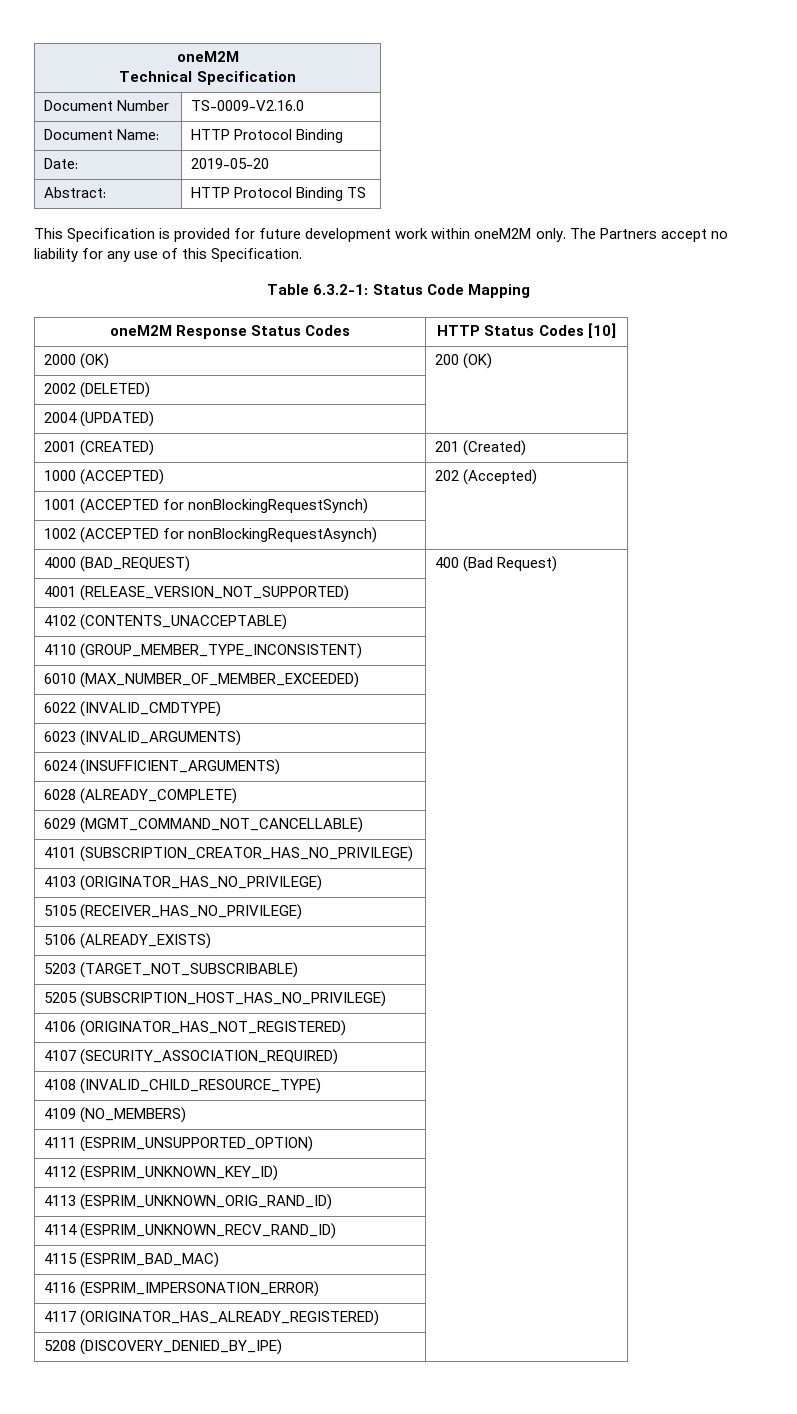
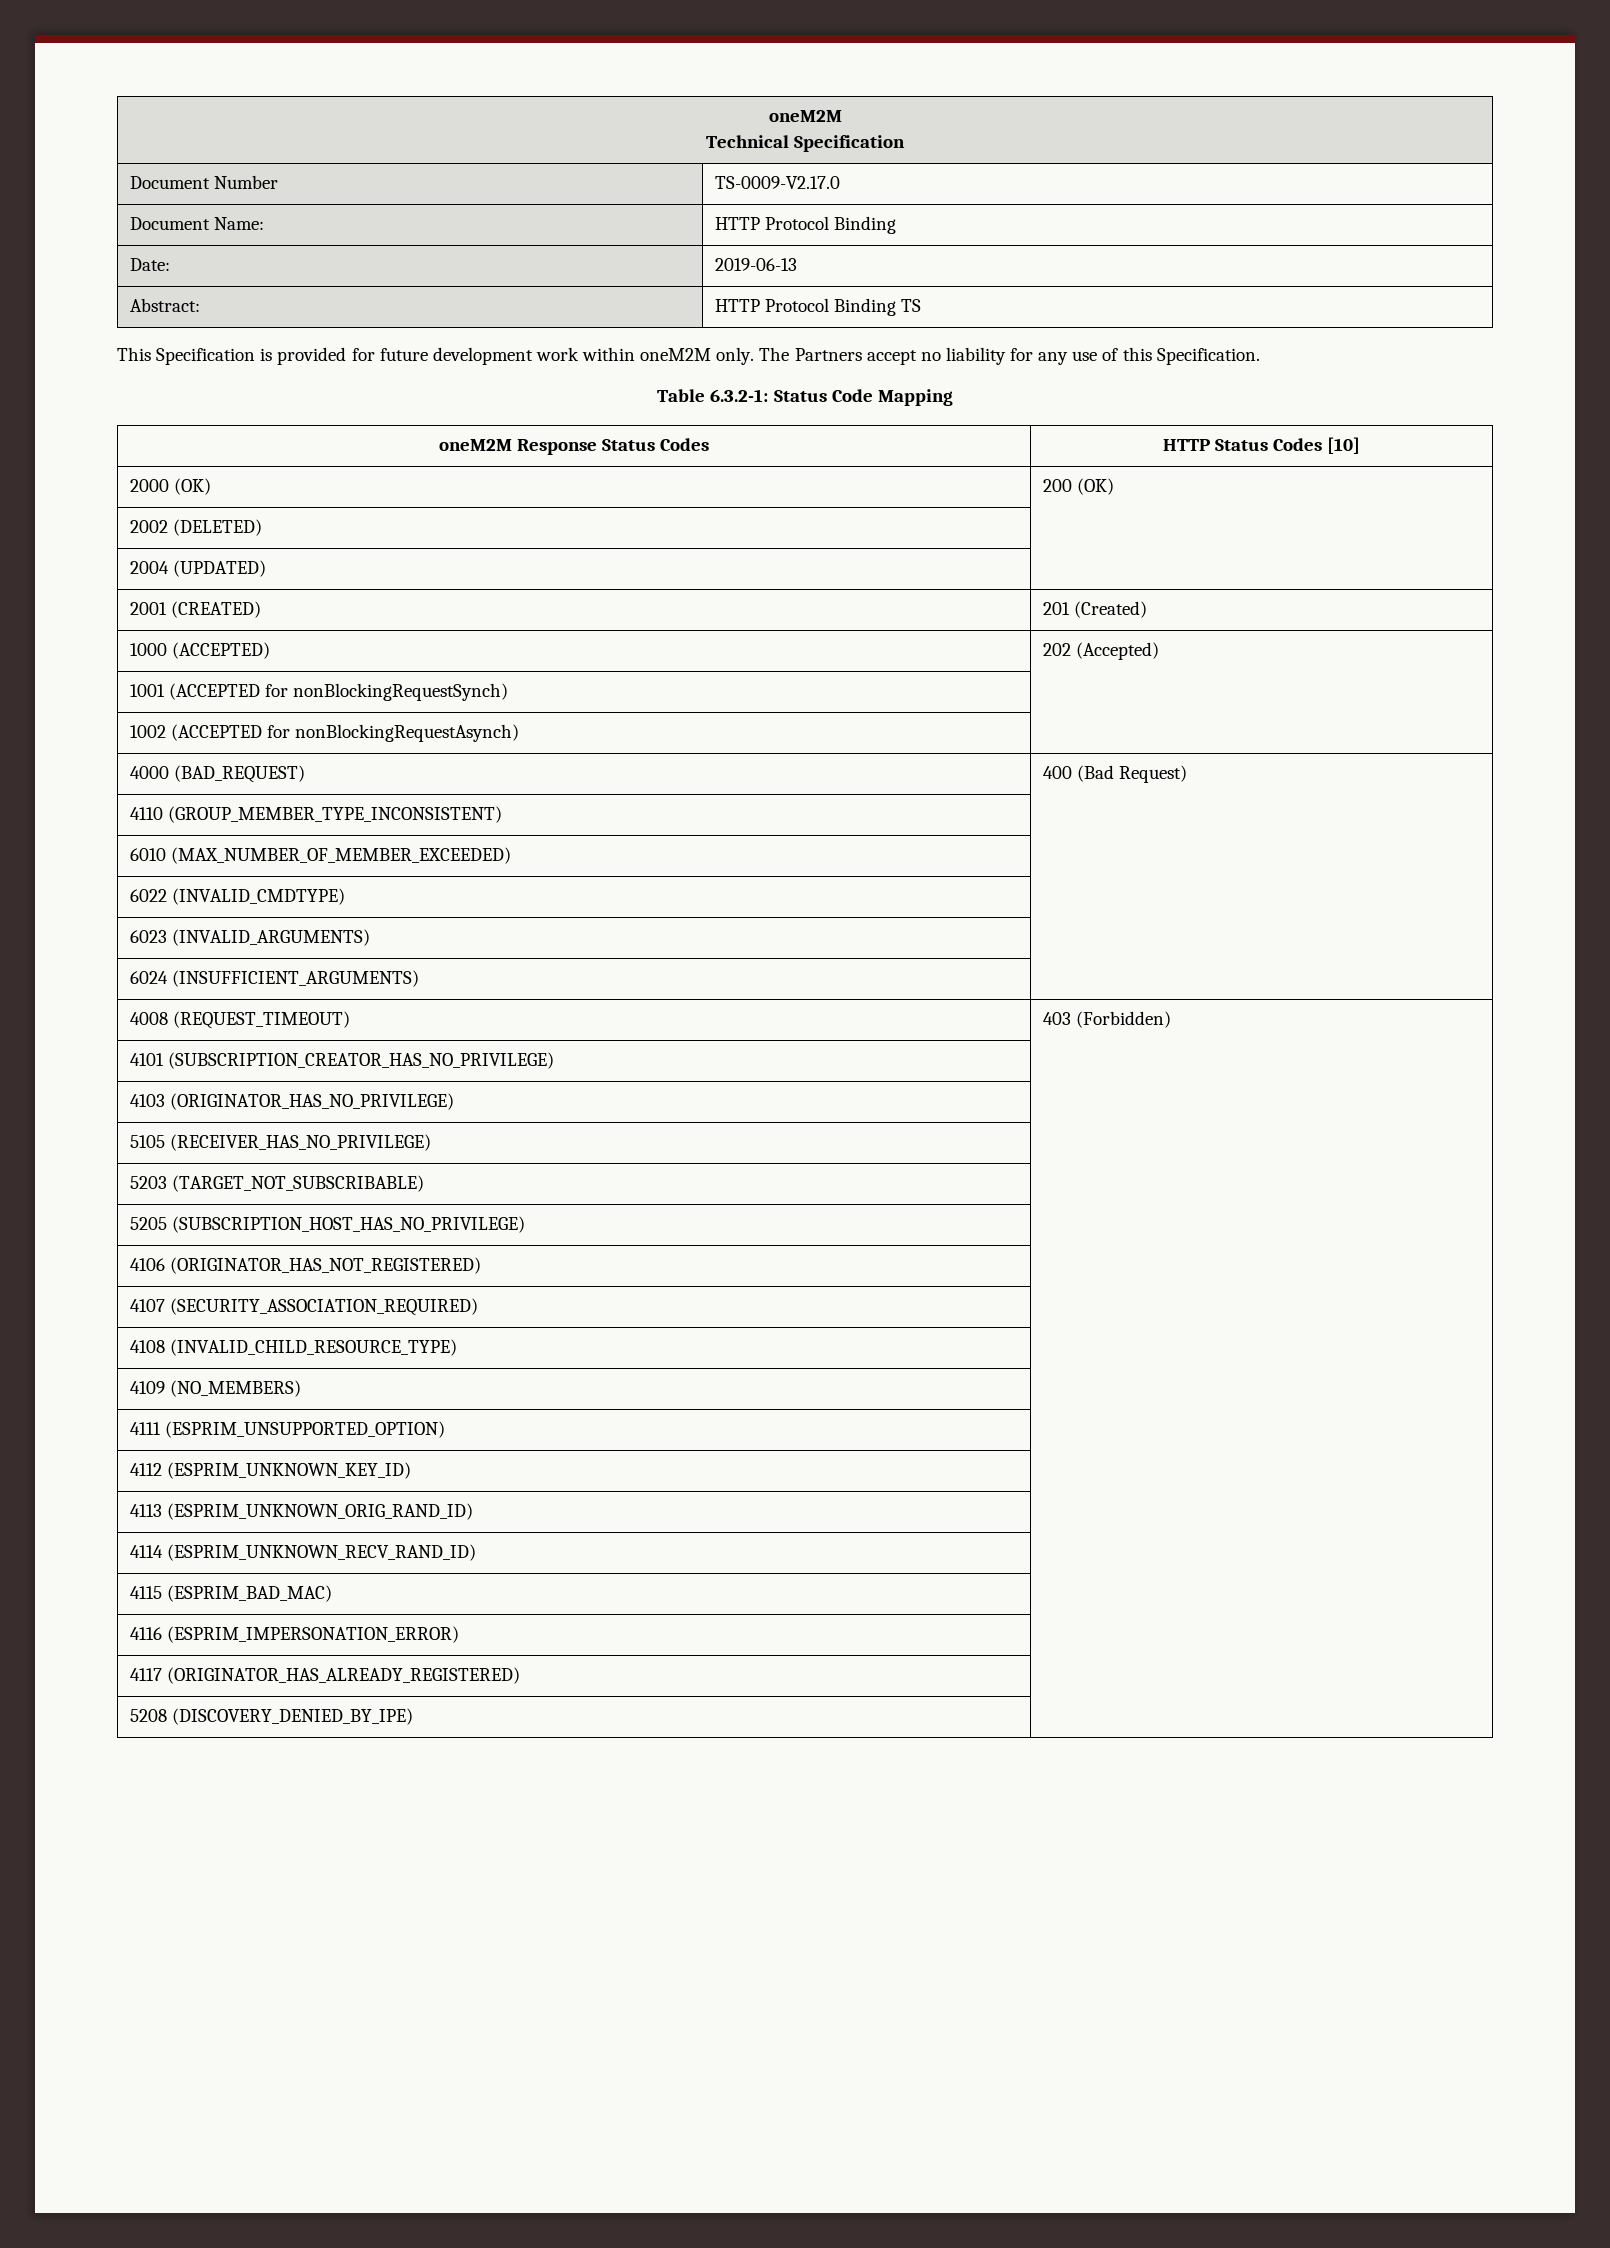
[190,100,304,111] TS-0009-V2.16.0 -> [714,176,840,189] TS-0009-V2.17.0
[190,158,269,169] 2019-05-20 -> [714,258,797,271] 2019-06-13
[43,585,349,601] [43,614,287,630] // 4001 (RELEASE_VERSION_NOT_SUPPORTED) | // 4102 (CONTENTS_UNACCEPTABLE) | -> (1187, 774) none
[43,788,237,804] [43,817,363,833] 6028 (ALREADY_COMPLETE) | // 6029 (MGMT_COMMAND_NOT_CANCELLABLE) | -> [129,1011,350,1029] [1042,1011,1171,1028] 4008 (REQUEST_TIMEOUT) | 403 (Forbidden)
[43,933,211,949] // 5106 (ALREADY_EXISTS) | -> (431, 1142) none

